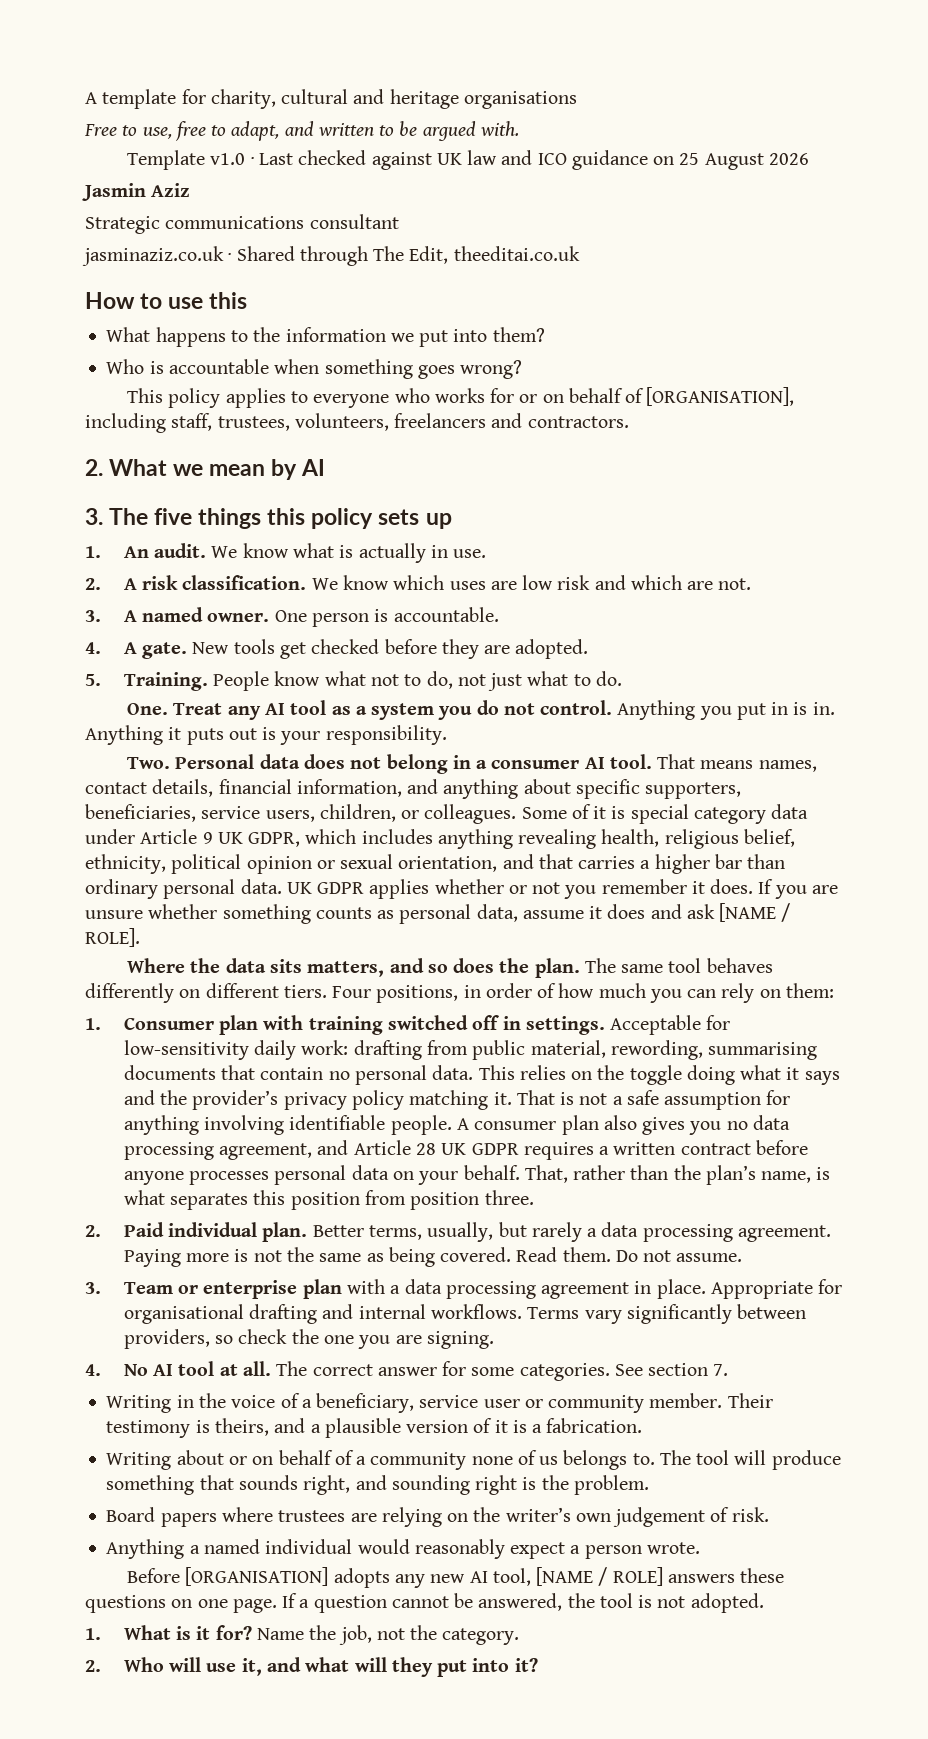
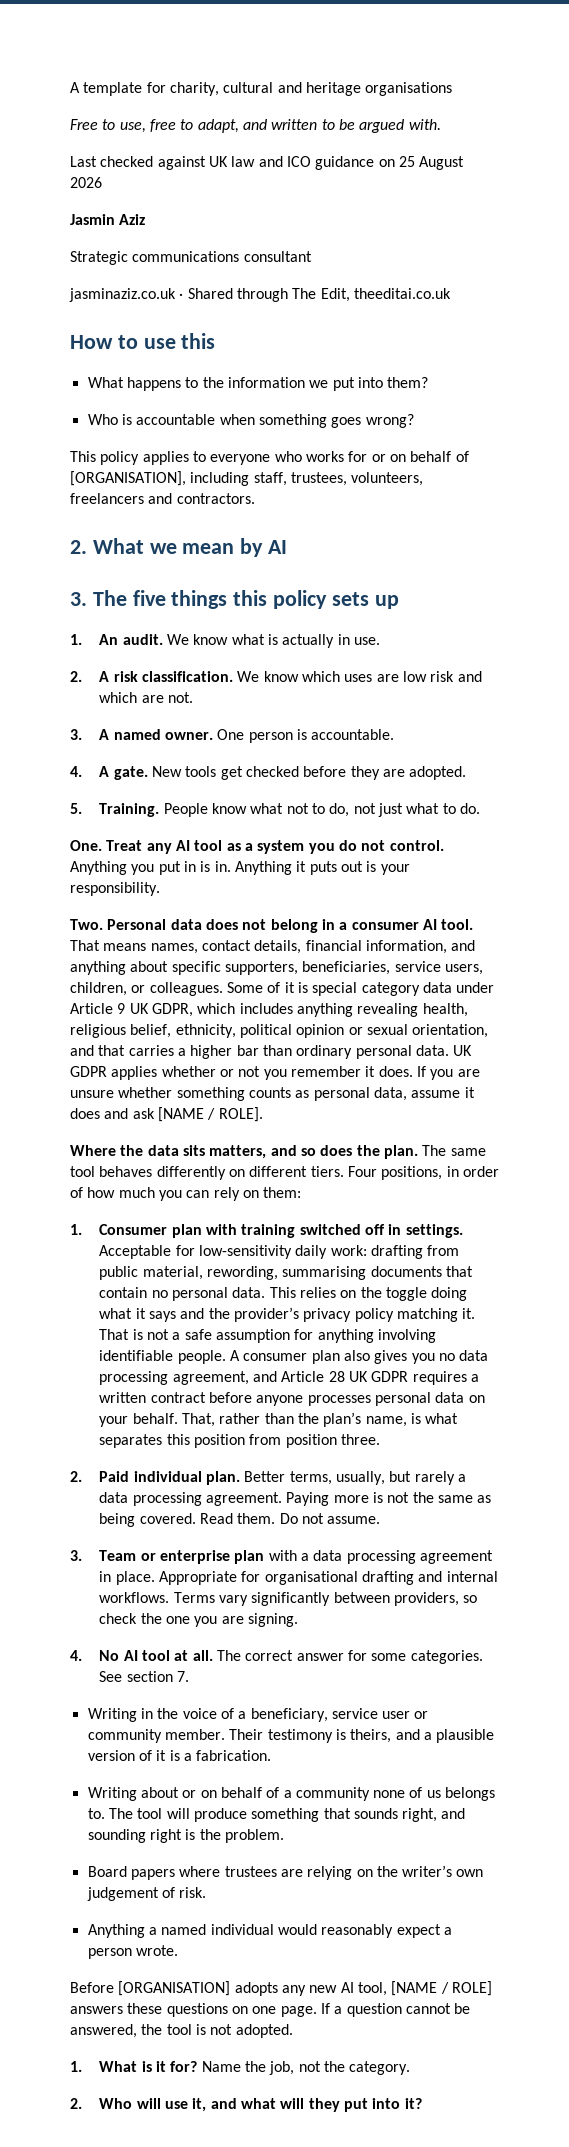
[127,150,254,170] Template v1.0 · -> (441, 124) none

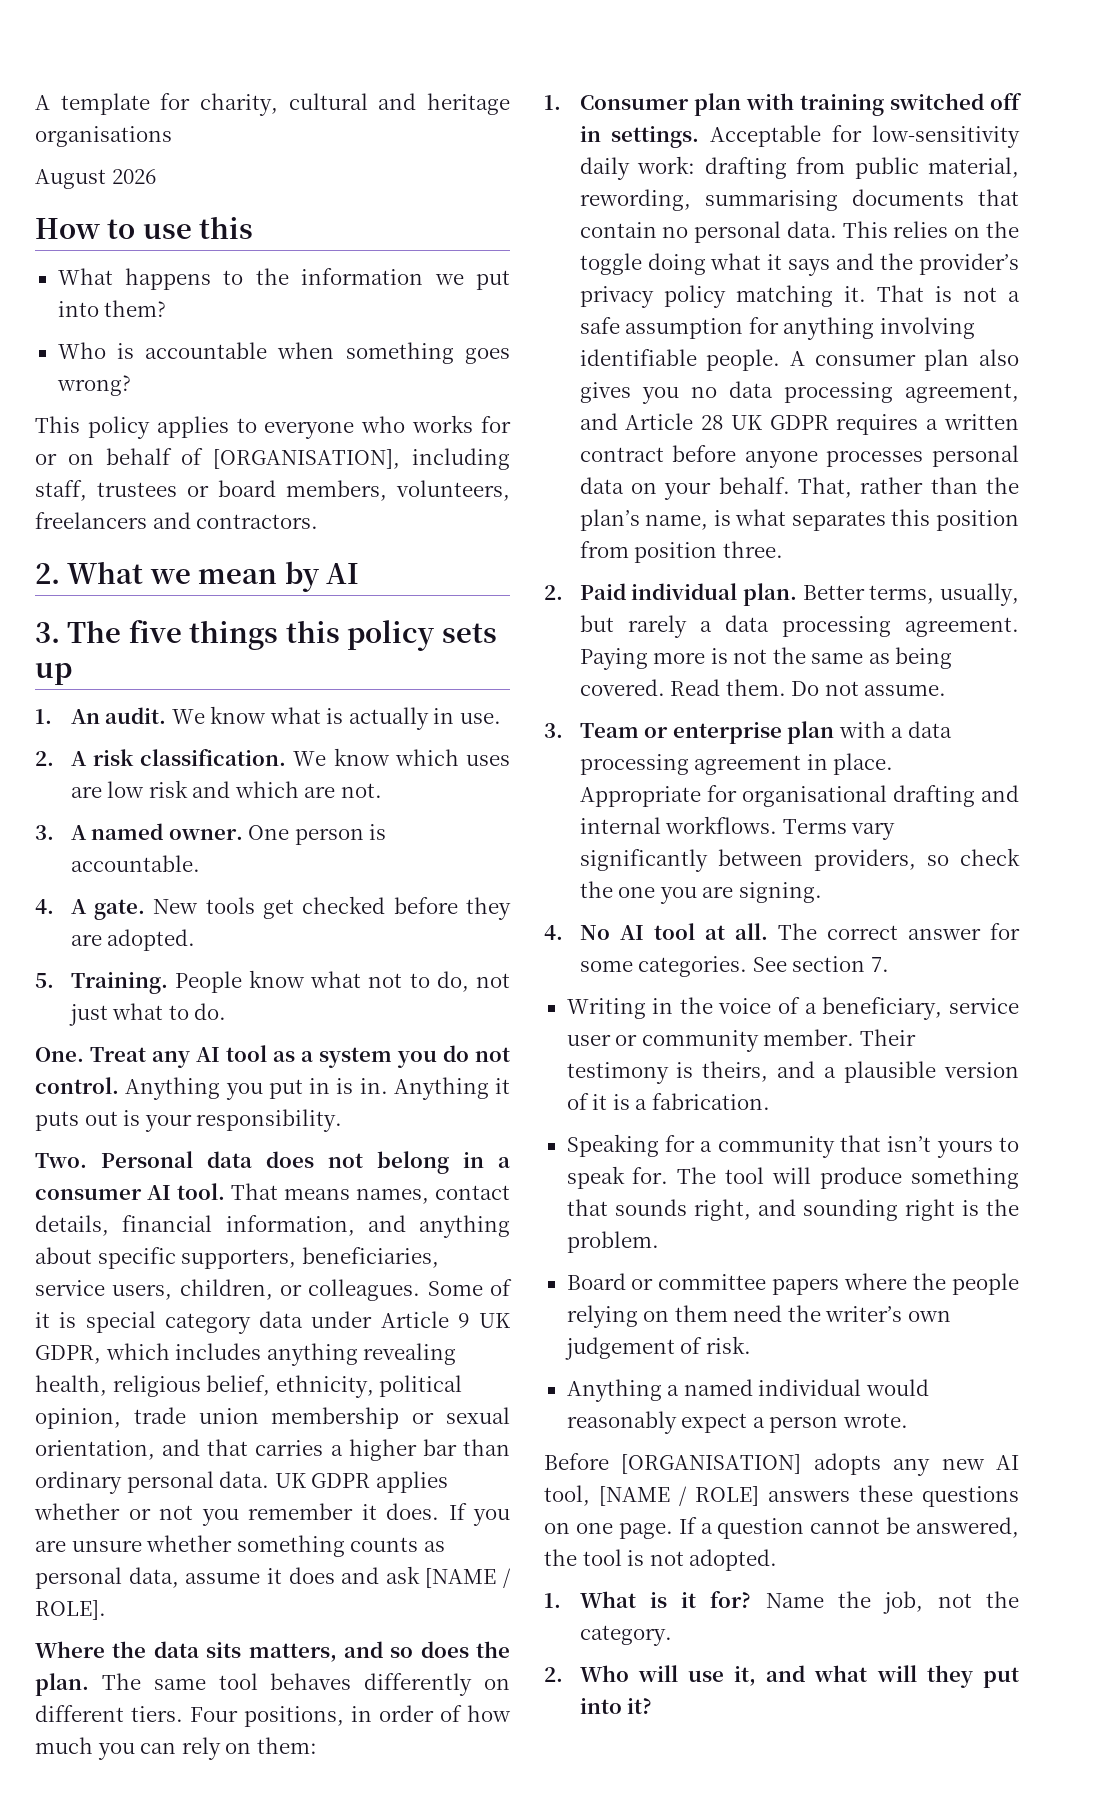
[70,119,441,133] [70,156,465,170] [70,177,102,188] [70,214,146,225] [70,251,312,265] [69,288,451,302] Free to use, free to adapt, and written to be argued with. // Last checked against UK law and ICO guidance on 25 August 2026 // Jasmin Aziz // Strategic communications consultant // jasminaziz.co.uk · Shared through The Edit, theeditai.co.uk -> [35,169,156,189] August 2026
[290,472,347,486] trustees, -> [97,480,387,501] trustees or board members,
[296,1024,345,1038] opinion -> [35,1407,400,1429] opinion, trade union membership
[87,1787,496,1801] [87,1808,105,1819] Writing about or on behalf of a community none of us belongs to. -> [566,1134,1019,1158] [566,1166,669,1189] Speaking for a community that isn’t yours to speak for.
[130,1866,373,1880] papers where trustees are relying on -> [631,1273,1019,1295] [566,1305,783,1328] or committee papers where the people relying on them need

